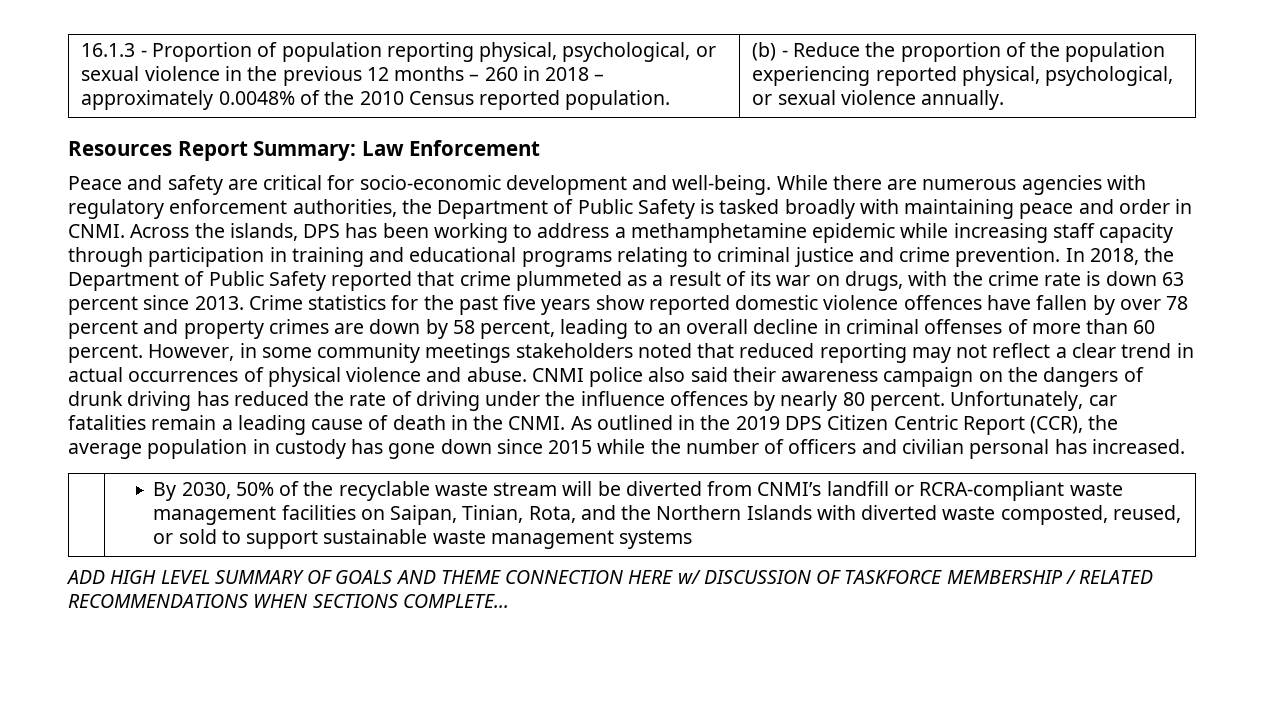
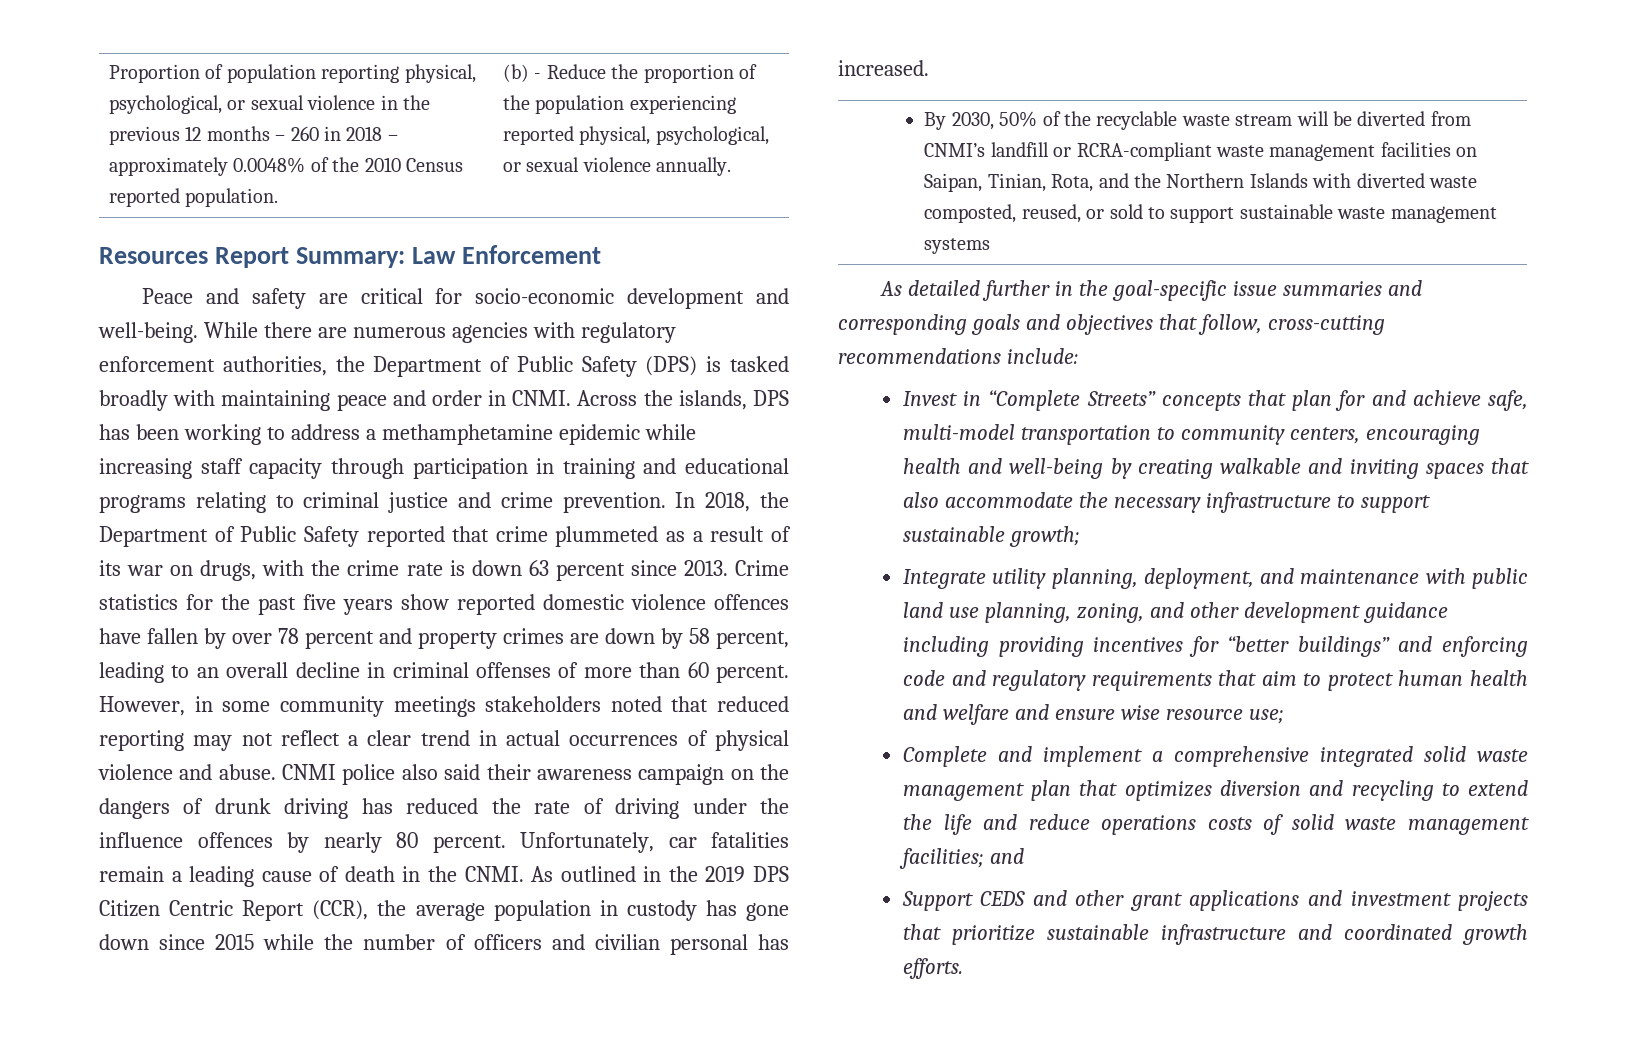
[81,43,147,57] 16.1.3 - -> (108, 73) none
(695, 209) none -> [645,356,698,376] (DPS)
[66,570,1154,584] [68,594,509,608] ADD HIGH LEVEL SUMMARY OF GOALS AND THEME CONNECTION HERE w/ DISCUSSION OF TASKFORCE MEMBERSHIP / RELATED RECOMMENDATIONS WHEN SECTIONS COMPLETE… -> [880,280,1422,301] [838,314,1385,335] [838,348,1078,364] [902,390,1528,411] [902,424,1480,445] [902,458,1529,479] [902,492,1430,513] [902,526,1080,547] [902,568,1528,589] [902,602,1448,623] [902,636,1528,657] [902,670,1528,691] [902,704,1284,725] [902,746,1528,767] [902,780,1528,801] [902,814,1529,835] [898,848,1024,869] [901,890,1528,911] [902,924,1528,945] [902,958,963,979] As detailed further in the goal-specific issue summaries and corresponding goals and objectives that follow, cross-cutting recommendations include: // Invest in “Complete Streets” concepts that plan for and achieve safe, multi-model transportation to community centers, encouraging health and well-being by creating walkable and inviting spaces that also accommodate the necessary infrastructure to support sustainable growth; // Integrate utility planning, deployment, and maintenance with public land use planning, zoning, and other development guidance including providing incentives for “better buildings” and enforcing code and regulatory requirements that aim to protect human health and welfare and ensure wise resource use; // Complete and implement a comprehensive integrated solid waste management plan that optimizes diversion and recycling to extend the life and reduce operations costs of solid waste management facilities; and // Support CEDS and other grant applications and investment projects that prioritize sustainable infrastructure and coordinated growth efforts.

